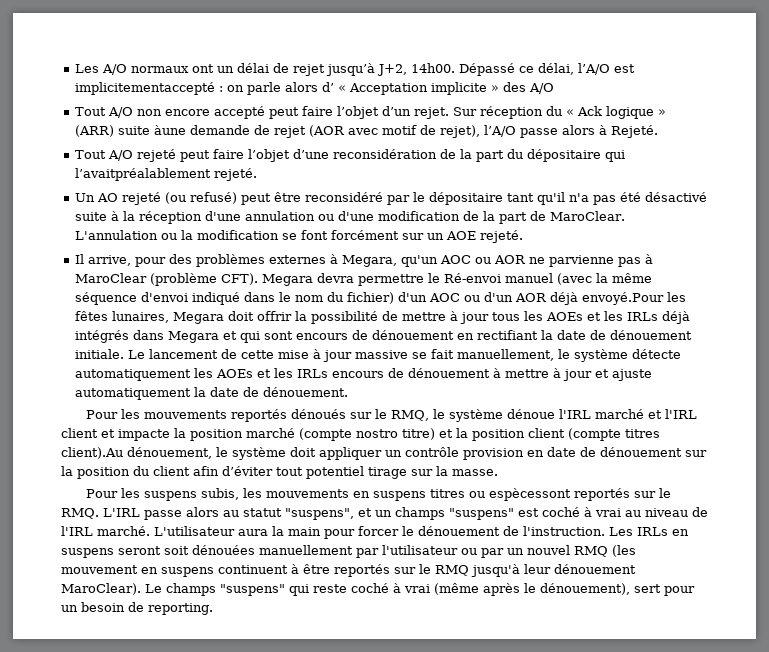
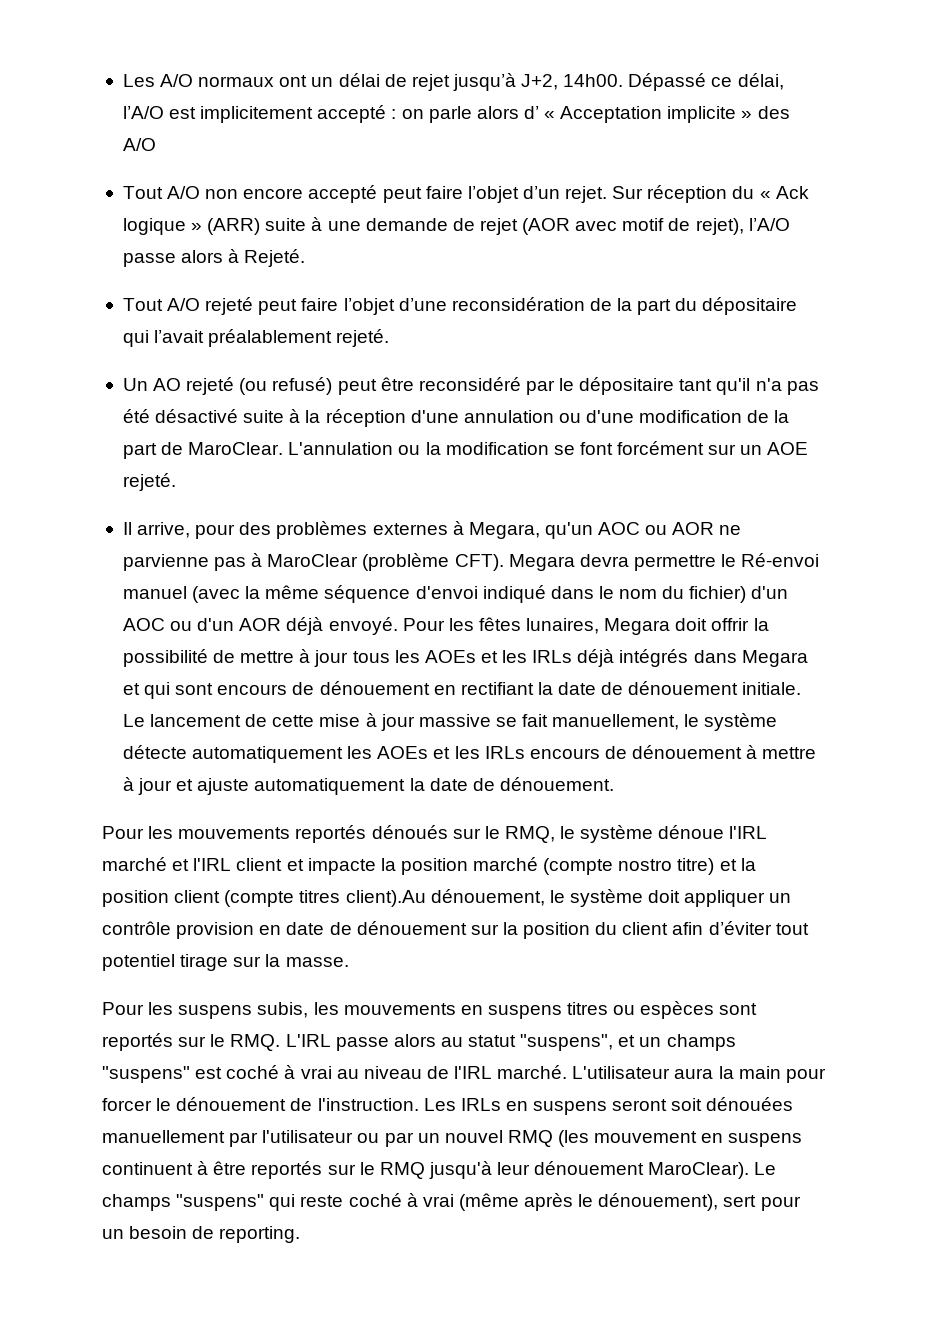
[75,82,216,95] implicitementaccepté -> [200,105,387,123] implicitement accepté
[154,125,187,135] àune -> [311,217,361,231] à une
[75,168,212,181] l’avaitpréalablement -> [154,329,333,347] l’avait préalablement
[582,292,665,305] envoyé.Pour -> [328,617,445,635] envoyé. Pour
[489,488,572,501] espècessont -> [640,1001,758,1019] espèces sont

